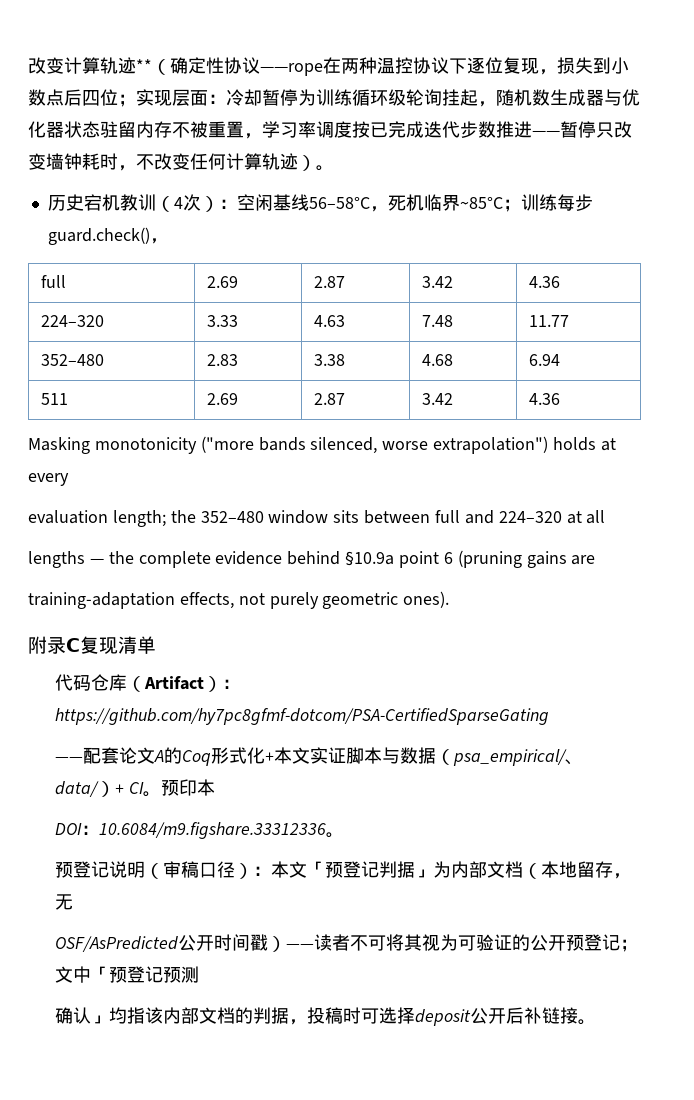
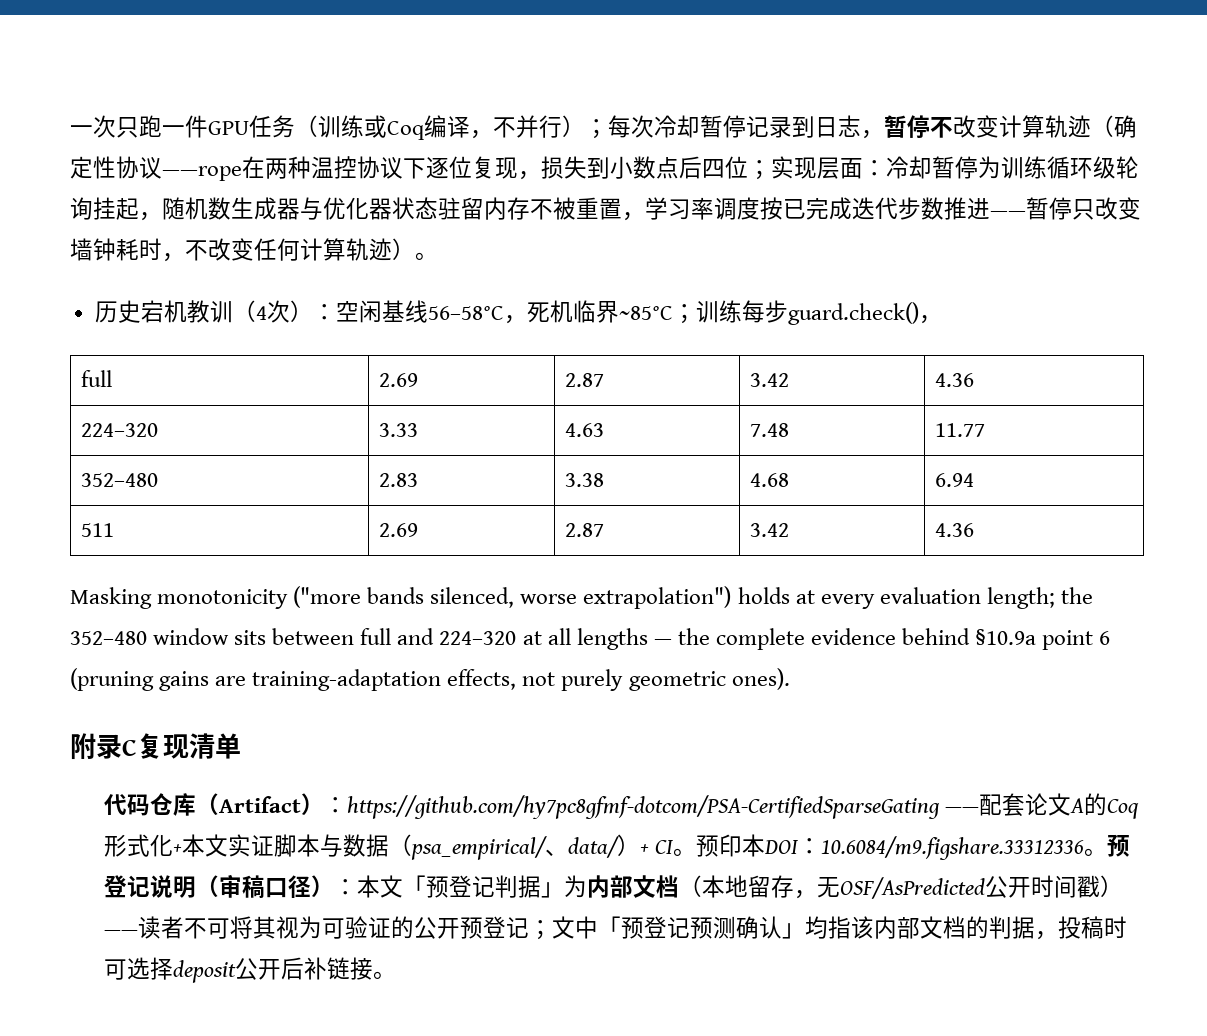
(28, 65) none -> [70,115,953,140] 一次只跑一件GPU任务（训练或Coq编译，不并行）；每次冷却暂停记录到日志，暂停不
[136,59,152,72] ** -> (1091, 126) none
(69, 479) // -> (875, 601) none
(606, 517) // -> (571, 636) none
(596, 560) // -> (247, 681) none
(550, 716) // -> (940, 807) none
(215, 787) // -> (766, 845) none
(345, 835) // -> (1108, 852) none
(74, 902) // -> (840, 887) none
(200, 974) // -> (736, 927) none

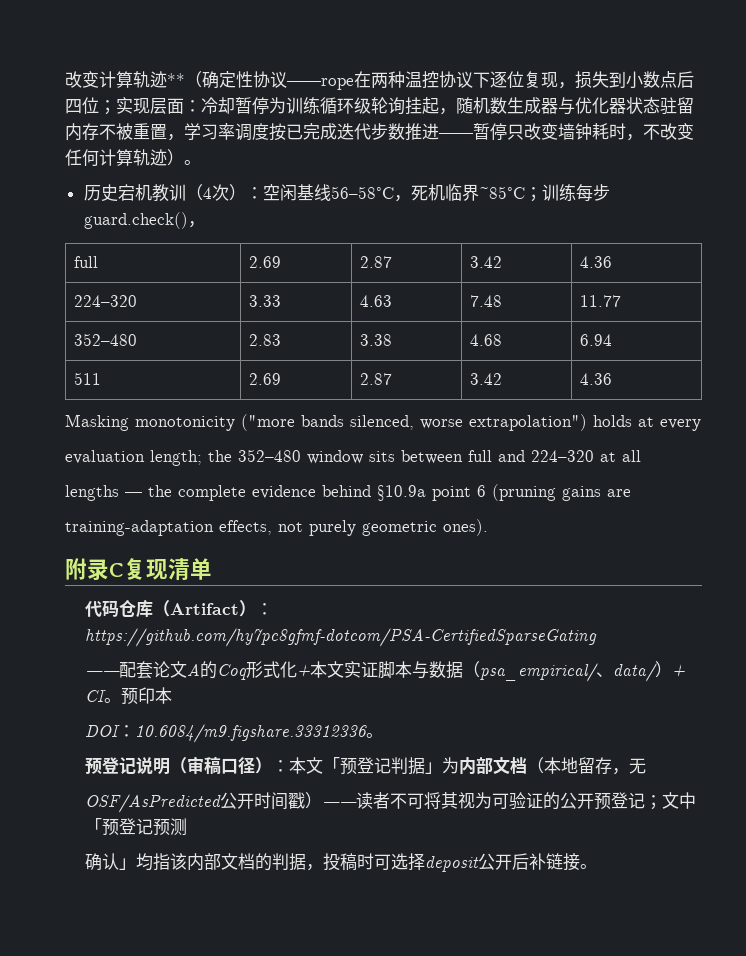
[70,115,953,140] 一次只跑一件GPU任务（训练或Coq编译，不并行）；每次冷却暂停记录到日志，暂停不 -> (65, 79) none
(1091, 126) none -> [167,73,185,86] **
(875, 601) none -> (701, 425) //
(571, 636) none -> (641, 456) //
(247, 681) none -> (631, 493) //
(940, 807) none -> (598, 637) //
(766, 845) none -> (173, 695) //
(1108, 852) none -> (384, 735) //
(840, 887) none -> (647, 766) //
(736, 927) none -> (188, 827) //

